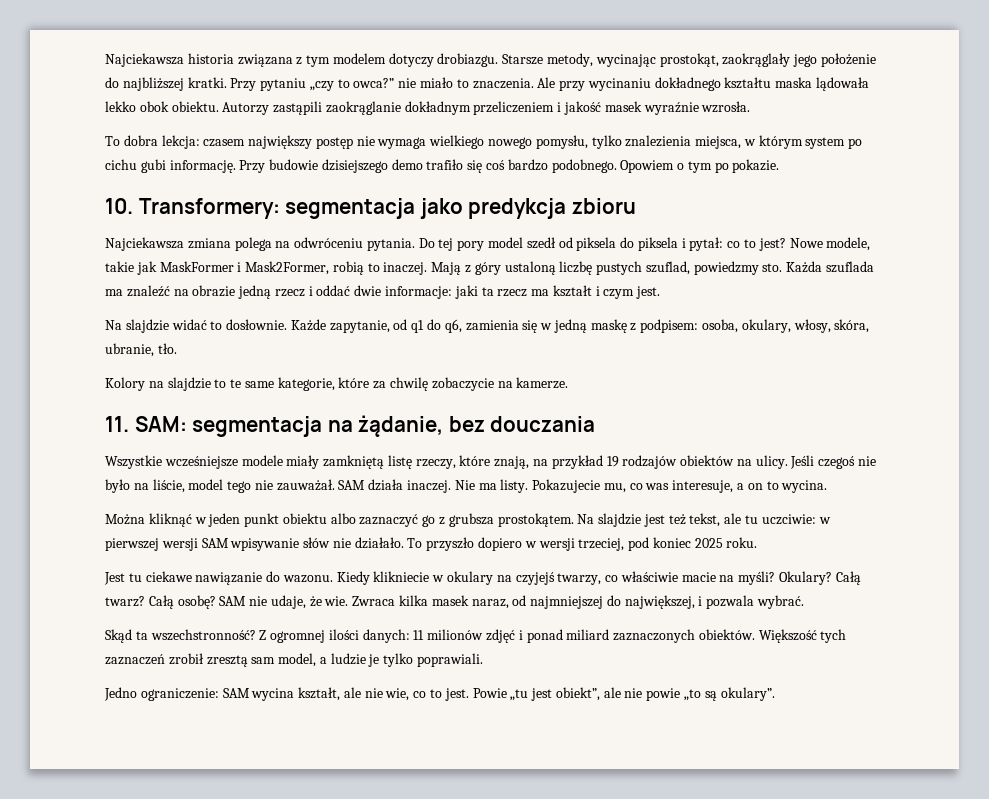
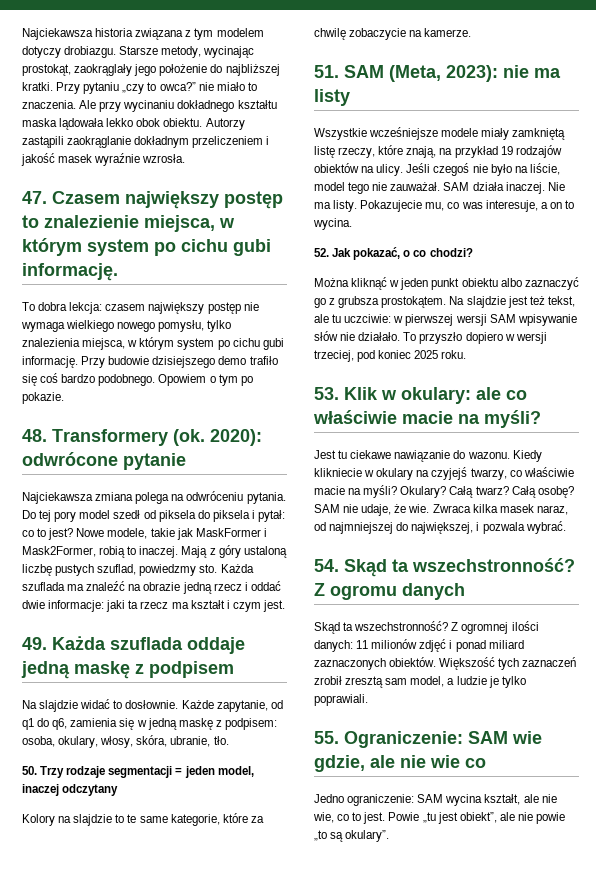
(751, 107) none -> [22,191,283,209] [22,215,235,232] [22,238,271,256] [22,263,118,281] // 47. Czasem największy postęp to znalezienie miejsca, w którym system po cichu gubi informację.
[105,198,636,219] 10. Transformery: segmentacja jako predykcja zbioru -> [22,429,262,446] [22,452,186,470] 48. Transformery (ok. 2020): odwrócone pytanie
(661, 292) none -> [22,636,245,654] [21,661,234,679] // 49. Każda szuflada oddaje jedną maskę z podpisem
(177, 348) none -> [22,766,254,778] [22,784,119,796] // 50. Trzy rodzaje segmentacji = jeden model, inaczej odczytany
[105,415,596,437] 11. SAM: segmentacja na żądanie, bez douczania -> [314,65,561,82] [314,89,350,106] 51. SAM (Meta, 2023): nie ma listy
(828, 486) none -> [314,247,473,260] // 52. Jak pokazać, o co chodzi?
(758, 542) none -> [314,387,527,404] [313,410,541,428] // 53. Klik w okulary: ale co właściwie macie na myśli?
(805, 602) none -> [314,558,575,577] [314,583,465,600] // 54. Skąd ta wszechstronność? Z ogromu danych
(484, 660) none -> [314,731,542,748] [314,755,486,772] // 55. Ograniczenie: SAM wie gdzie, ale nie wie co

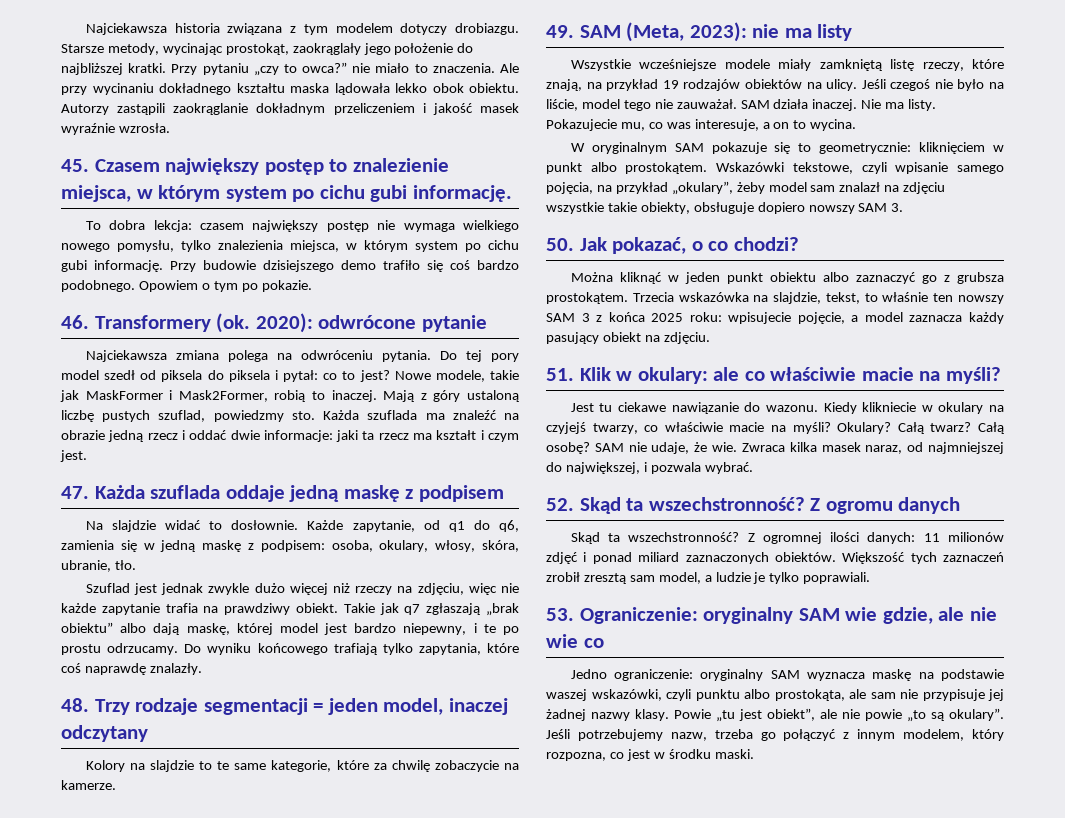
[22,191,47,204] 47. -> [61,159,89,172] 45.
[22,429,47,442] 48. -> [61,315,89,329] 46.
[22,637,47,650] 49. -> [61,486,89,499] 47.
[22,766,37,775] 50. -> [85,583,519,595] [61,603,520,616] [61,622,519,635] [61,643,519,655] [61,663,202,675] [61,698,89,712] Szuflad jest jednak zwykle dużo więcej niż rzeczy na zdjęciu, więc nie każde zapytanie trafia na prawdziwy obiekt. Takie jak q7 zgłaszają „brak obiektu” albo dają maskę, której model jest bardzo niepewny, i te po prostu odrzucamy. Do wyniku końcowego trafiają tylko zapytania, które coś naprawdę znalazły. // 48.
[314,65,339,78] 51. -> [546,25,574,38] 49.
[314,248,329,257] 52. -> [570,142,1004,154] [546,162,1004,174] [546,181,946,195] [546,202,904,214] [546,238,574,251] W oryginalnym SAM pokazuje się to geometrycznie: kliknięciem w punkt albo prostokątem. Wskazówki tekstowe, czyli wpisanie samego pojęcia, na przykład „okulary”, żeby model sam znalazł na zdjęciu wszystkie takie obiekty, obsługuje dopiero nowszy SAM 3. // 50.
[449,296,575,308] [314,314,577,326] [314,331,547,344] [314,350,467,362] [314,387,339,400] Na slajdzie jest też tekst, ale tu uczciwie: w pierwszej wersji SAM wpisywanie słów nie działało. To przyszło dopiero w wersji trzeciej, pod koniec 2025 roku. // 53. -> [632,292,1004,304] [546,312,1004,324] [546,332,710,344] [546,368,574,381] Trzecia wskazówka na slajdzie, tekst, to właśnie ten nowszy SAM 3 z końca 2025 roku: wpisujecie pojęcie, a model zaznacza każdy pasujący obiekt na zdjęciu. // 51.
[314,559,339,572] 54. -> [546,498,574,511] 52.
[314,731,463,748] 55. Ograniczenie: -> [546,607,794,624] 53. Ograniczenie: oryginalny
[417,794,557,806] [313,812,386,824] SAM wycina kształt, ale nie wie, co to jest. -> [700,669,1004,681] [546,689,1004,701] [546,709,669,721] oryginalny SAM wyznacza maskę na podstawie waszej wskazówki, czyli punktu albo prostokąta, ale sam nie przypisuje jej żadnej nazwy klasy.
(390, 836) none -> [546,729,1005,741] [546,749,754,761] Jeśli potrzebujemy nazw, trzeba go połączyć z innym modelem, który rozpozna, co jest w środku maski.

